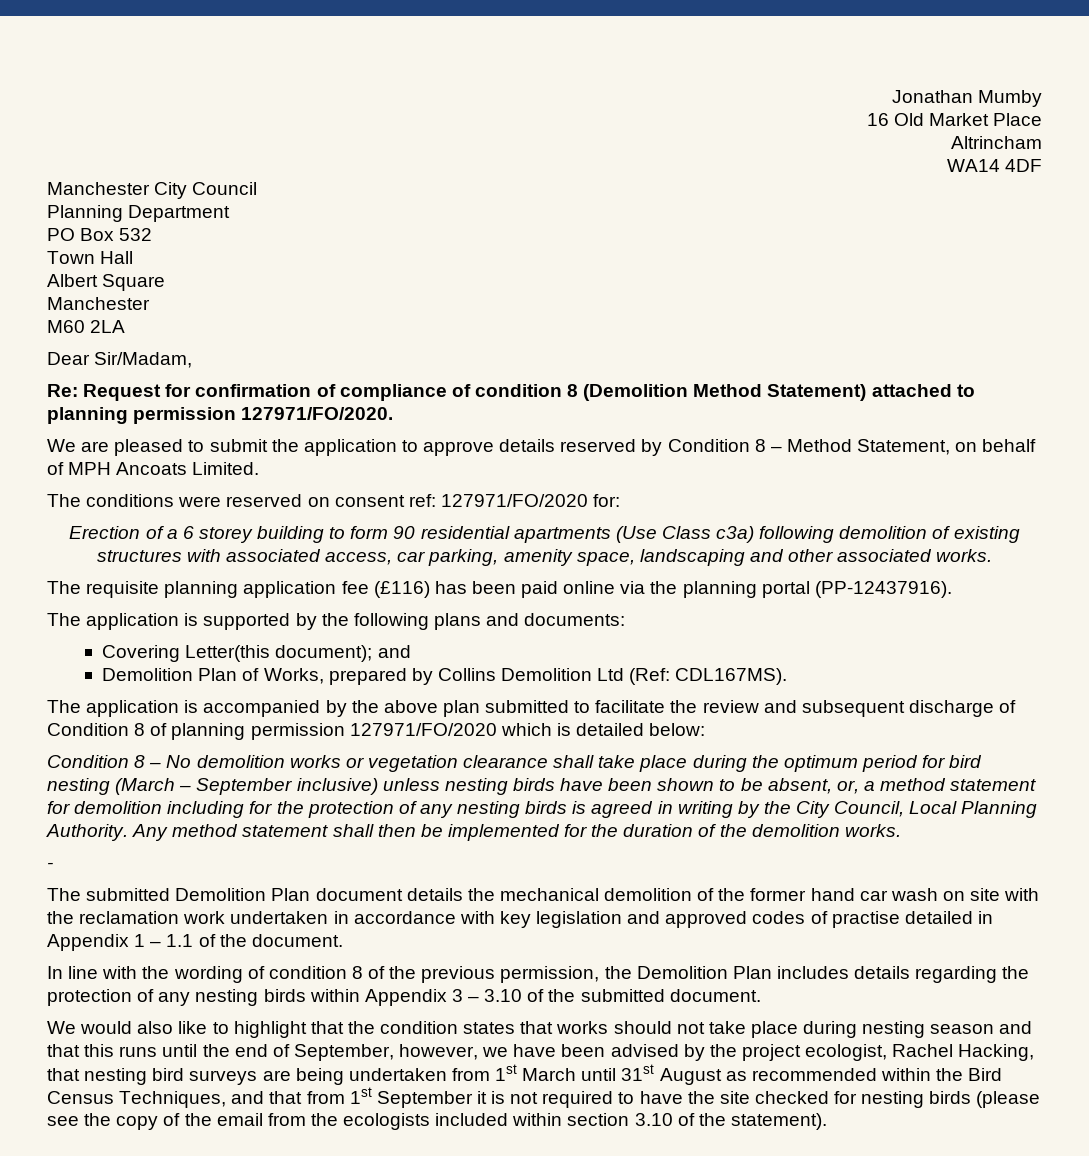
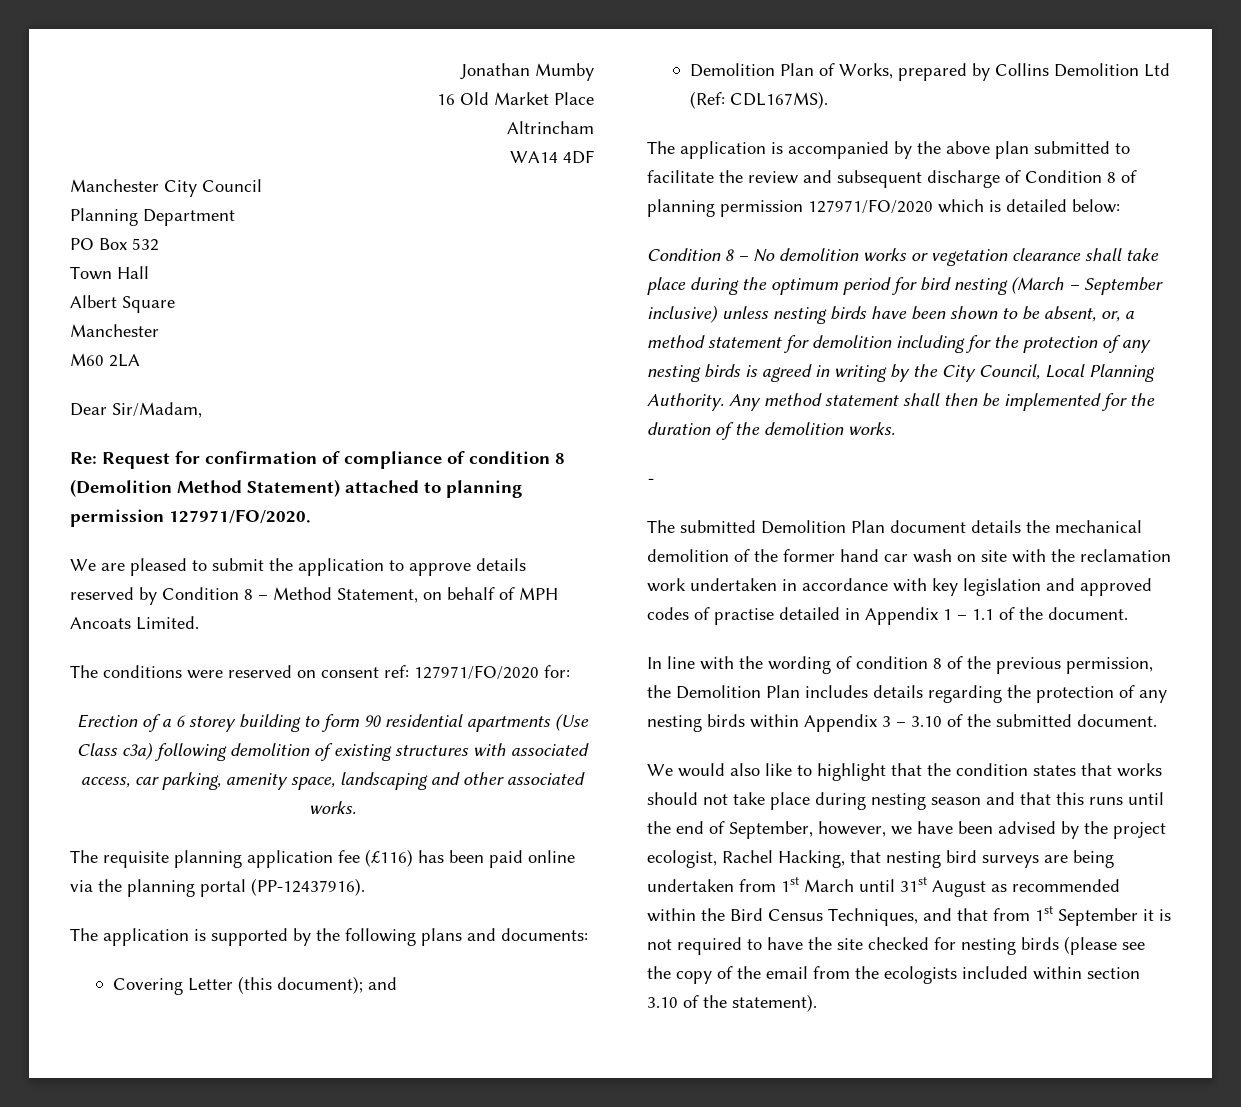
[185,645,271,662] Letter(this -> [187,976,272,994] Letter (this

